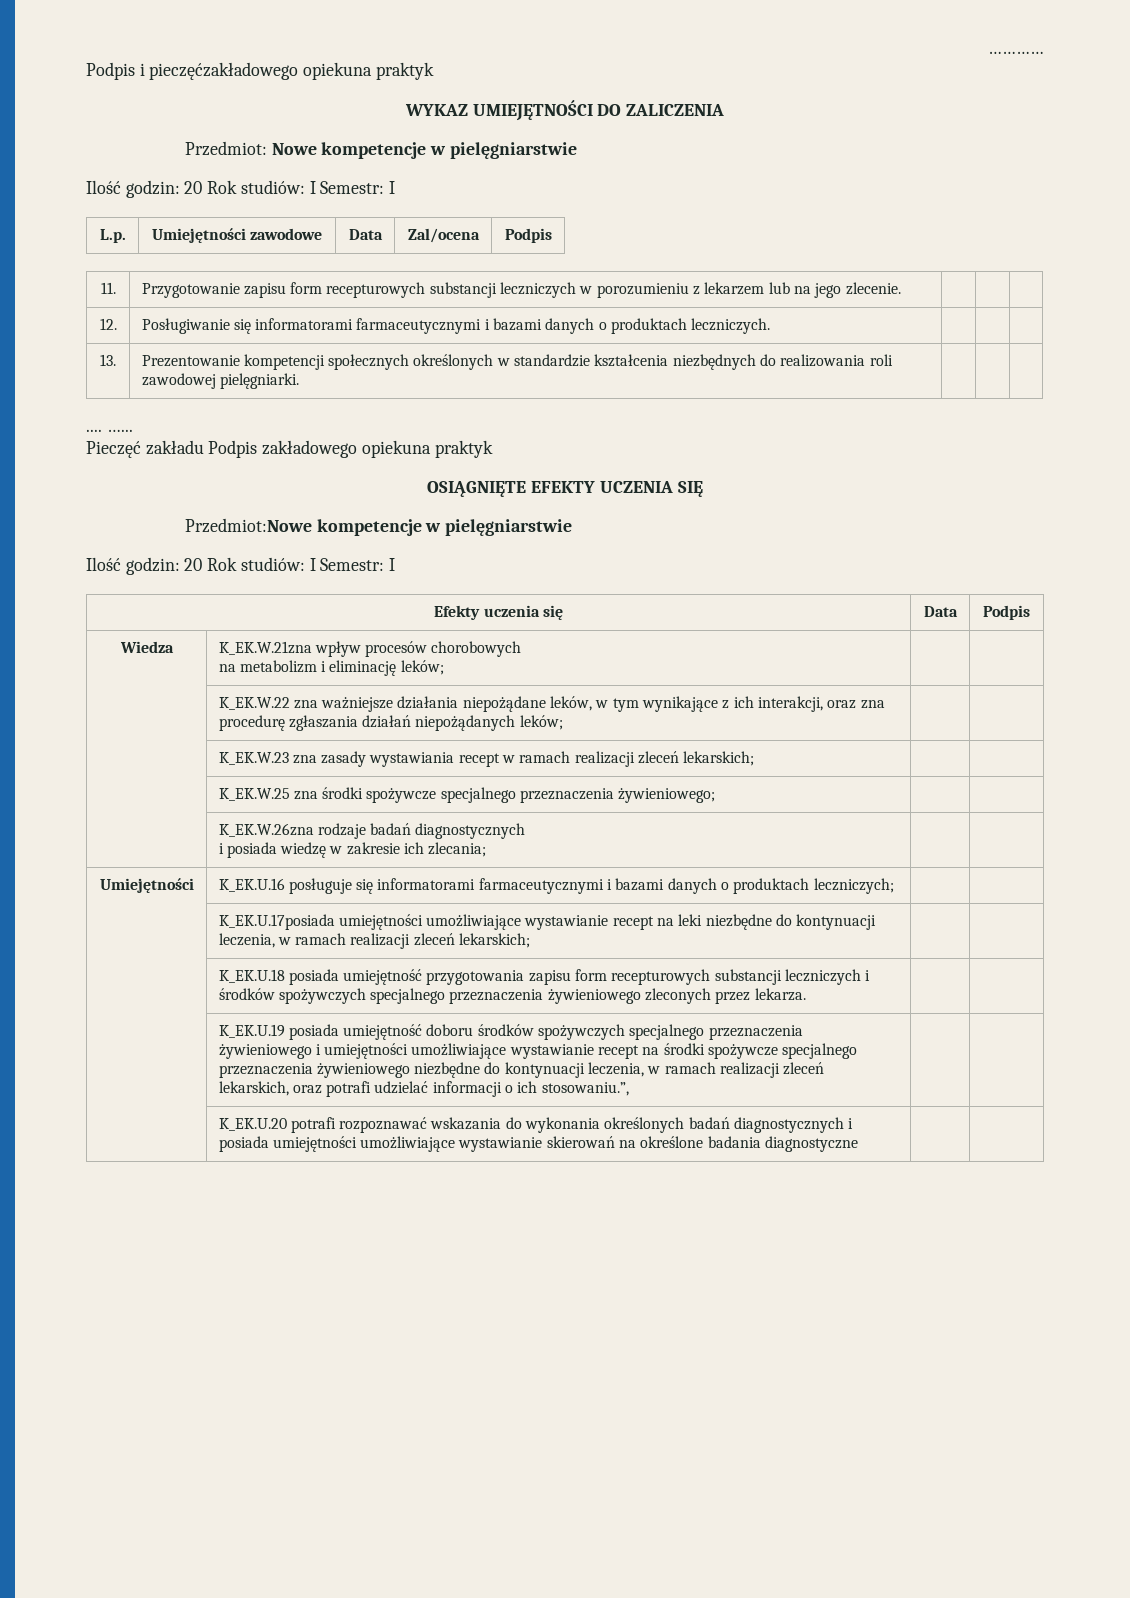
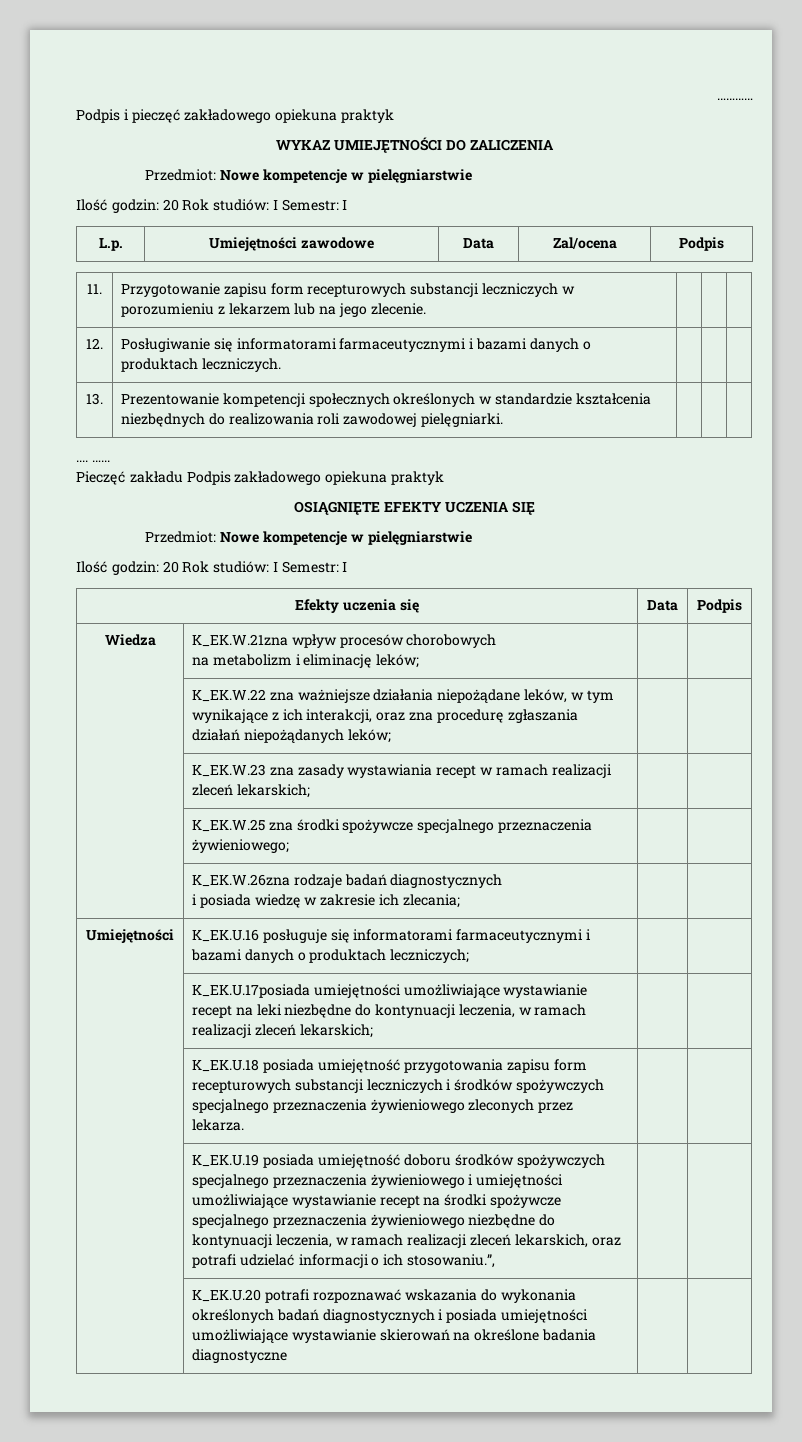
[149,62,299,80] pieczęćzakładowego -> [131,109,272,123] pieczęć zakładowego
[184,518,312,533] Przedmiot:Nowe -> [145,531,260,543] Przedmiot: Nowe

